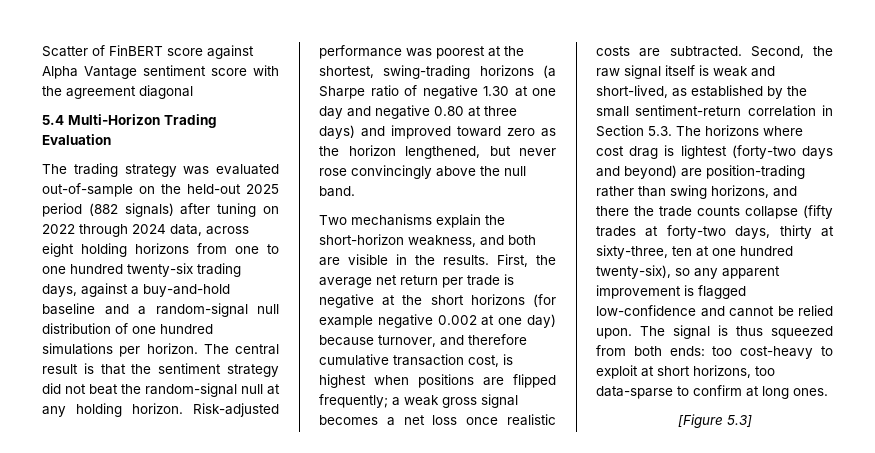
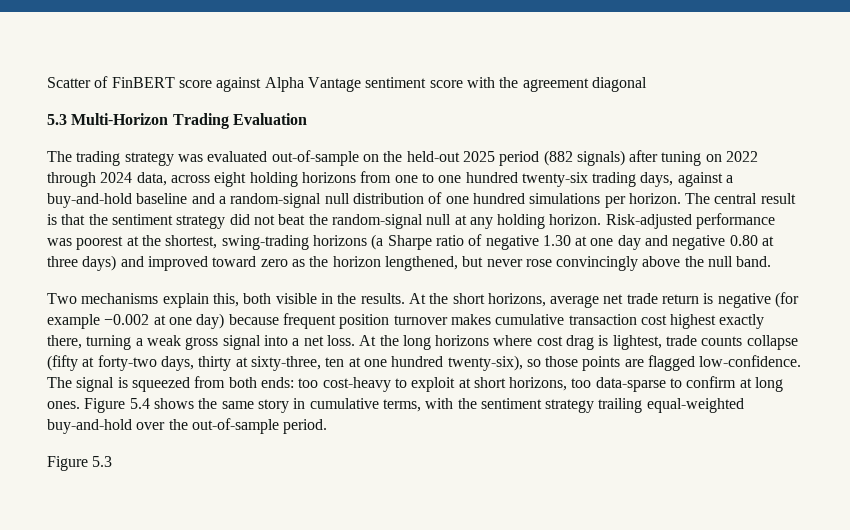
[42,115,64,125] 5.4 -> [47,114,67,125] 5.3
[485,215,505,225] [319,234,536,247] [319,254,556,267] [319,274,514,288] [319,294,556,308] [319,314,556,328] [319,334,527,347] [319,354,513,367] [319,374,556,388] [319,394,388,408] the short-horizon weakness, and both are visible in the results. First, the average net return per trade is negative at the short horizons (for example negative 0.002 at one day) because turnover, and therefore cumulative transaction cost, is highest when positions are flipped frequently; -> [212,292,800,308] [47,313,765,329] [47,335,132,350] this, both visible in the results. At the short horizons, average net trade return is negative (for example −0.002 at one day) because frequent position turnover makes cumulative transaction cost highest exactly there, turning
[319,415,378,425] becomes -> [263,335,288,346] into
[432,414,556,426] [596,46,833,58] [596,65,775,79] [596,85,807,99] [596,105,833,117] [596,125,701,137] loss once realistic costs are subtracted. Second, the raw signal itself is weak and short-lived, as established by the small sentiment-return correlation in Section 5.3. The -> [326,335,431,350] loss. At the long
[680,145,833,159] [596,165,805,179] [596,185,797,199] [596,206,654,216] lightest (forty-two days and beyond) are position-trading rather than swing horizons, and there the -> [612,335,662,350] lightest,
[596,226,636,237] trades -> (78, 363) none
[694,266,780,279] [596,285,746,299] [596,305,833,317] [596,328,632,339] any apparent improvement is flagged low-confidence and cannot be relied upon. -> [545,355,802,371] those points are flagged low-confidence.
[736,326,763,336] thus -> (128, 382) none
[677,414,752,428] // [Figure 5.3] -> [84,398,744,413] [47,418,328,434] [47,456,113,471] Figure 5.4 shows the same story in cumulative terms, with the sentiment strategy trailing equal-weighted buy-and-hold over the out-of-sample period. // Figure 5.3

